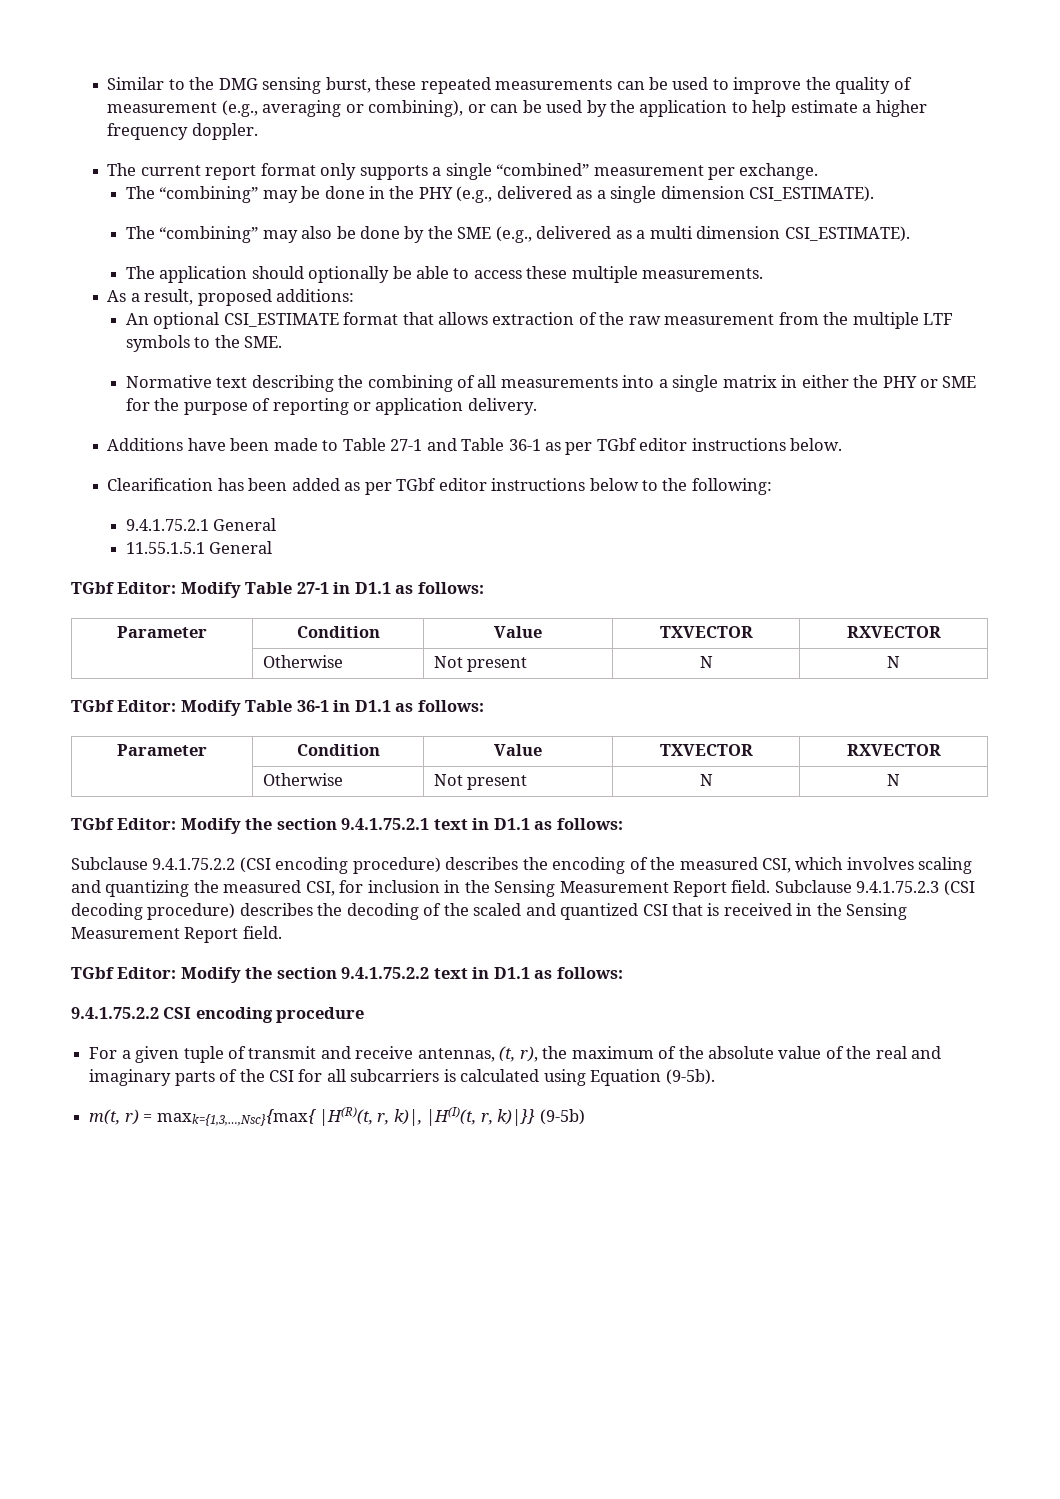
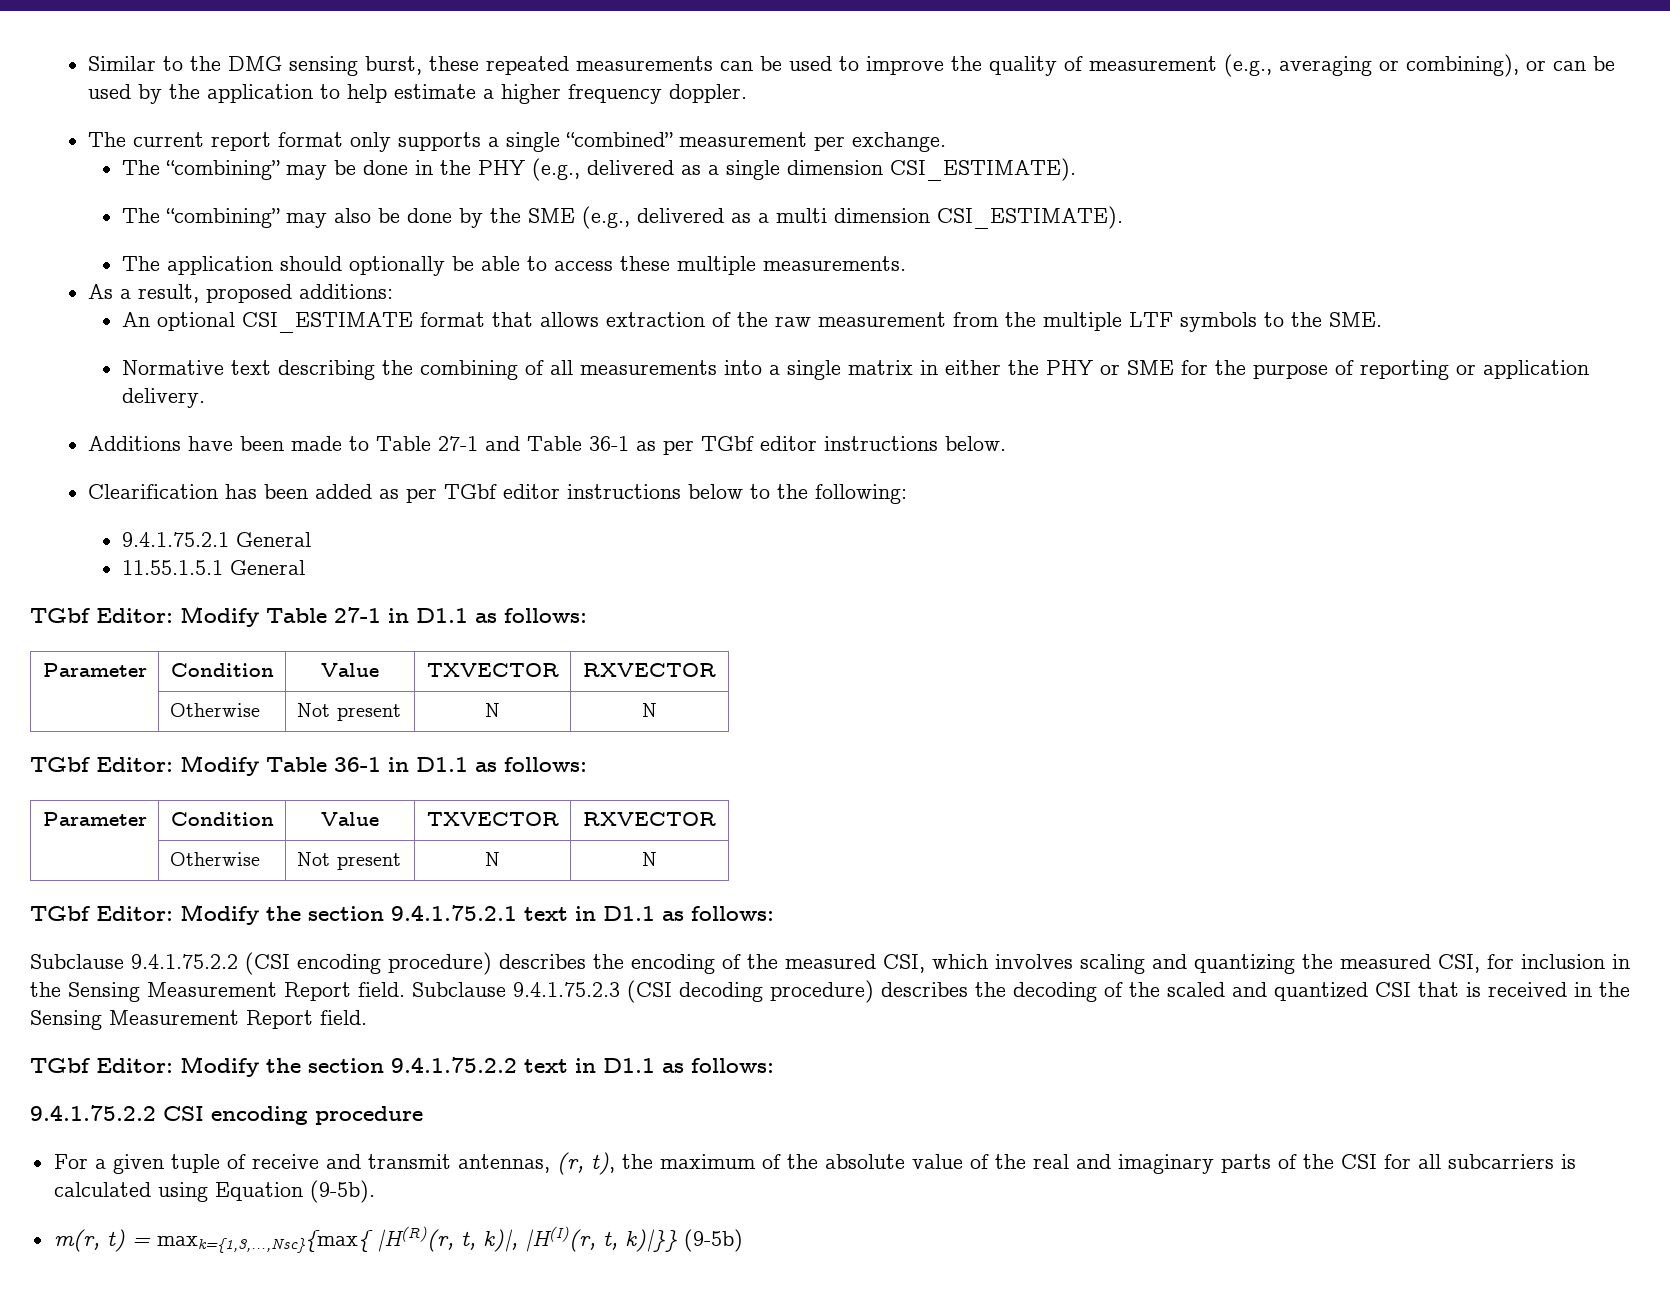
[248,1046,538,1062] transmit and receive antennas, (t, r), -> [251,1152,615,1175] receive and transmit antennas, (r, t),
[89,1107,493,1126] m(t, r) = maxk={1,3,…,Nsc}{max{ |H(R)(t, r, k)|, |H(I)(t, r, -> [53,1226,618,1253] m(r, t) = maxk={1,3,…,Nsc}{max{ |H(R)(r, t, k)|, |H(I)(r, t,

